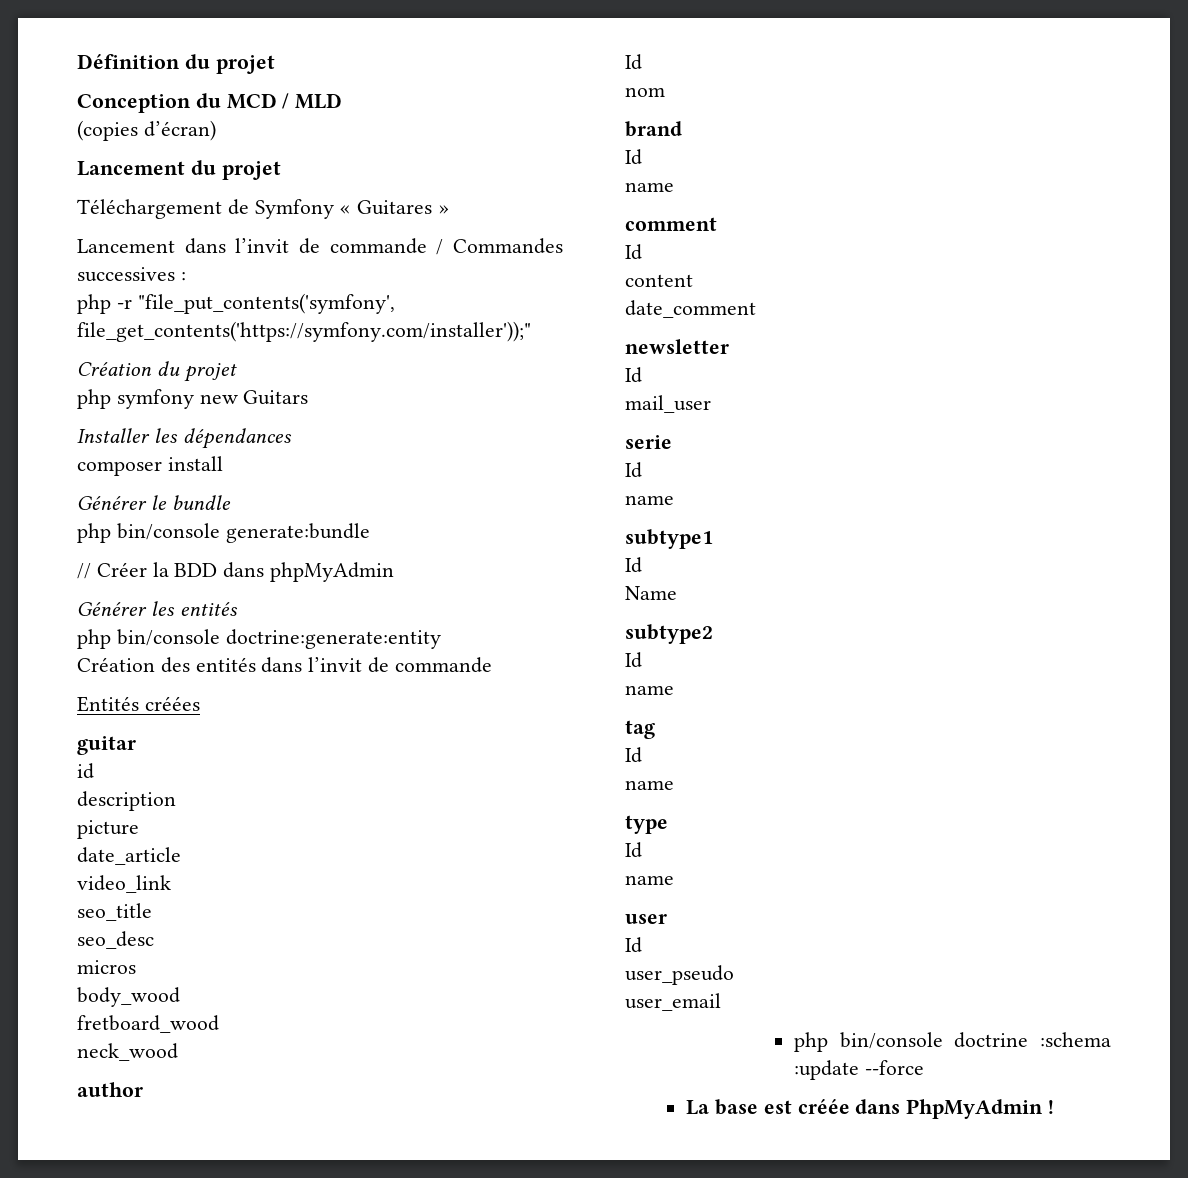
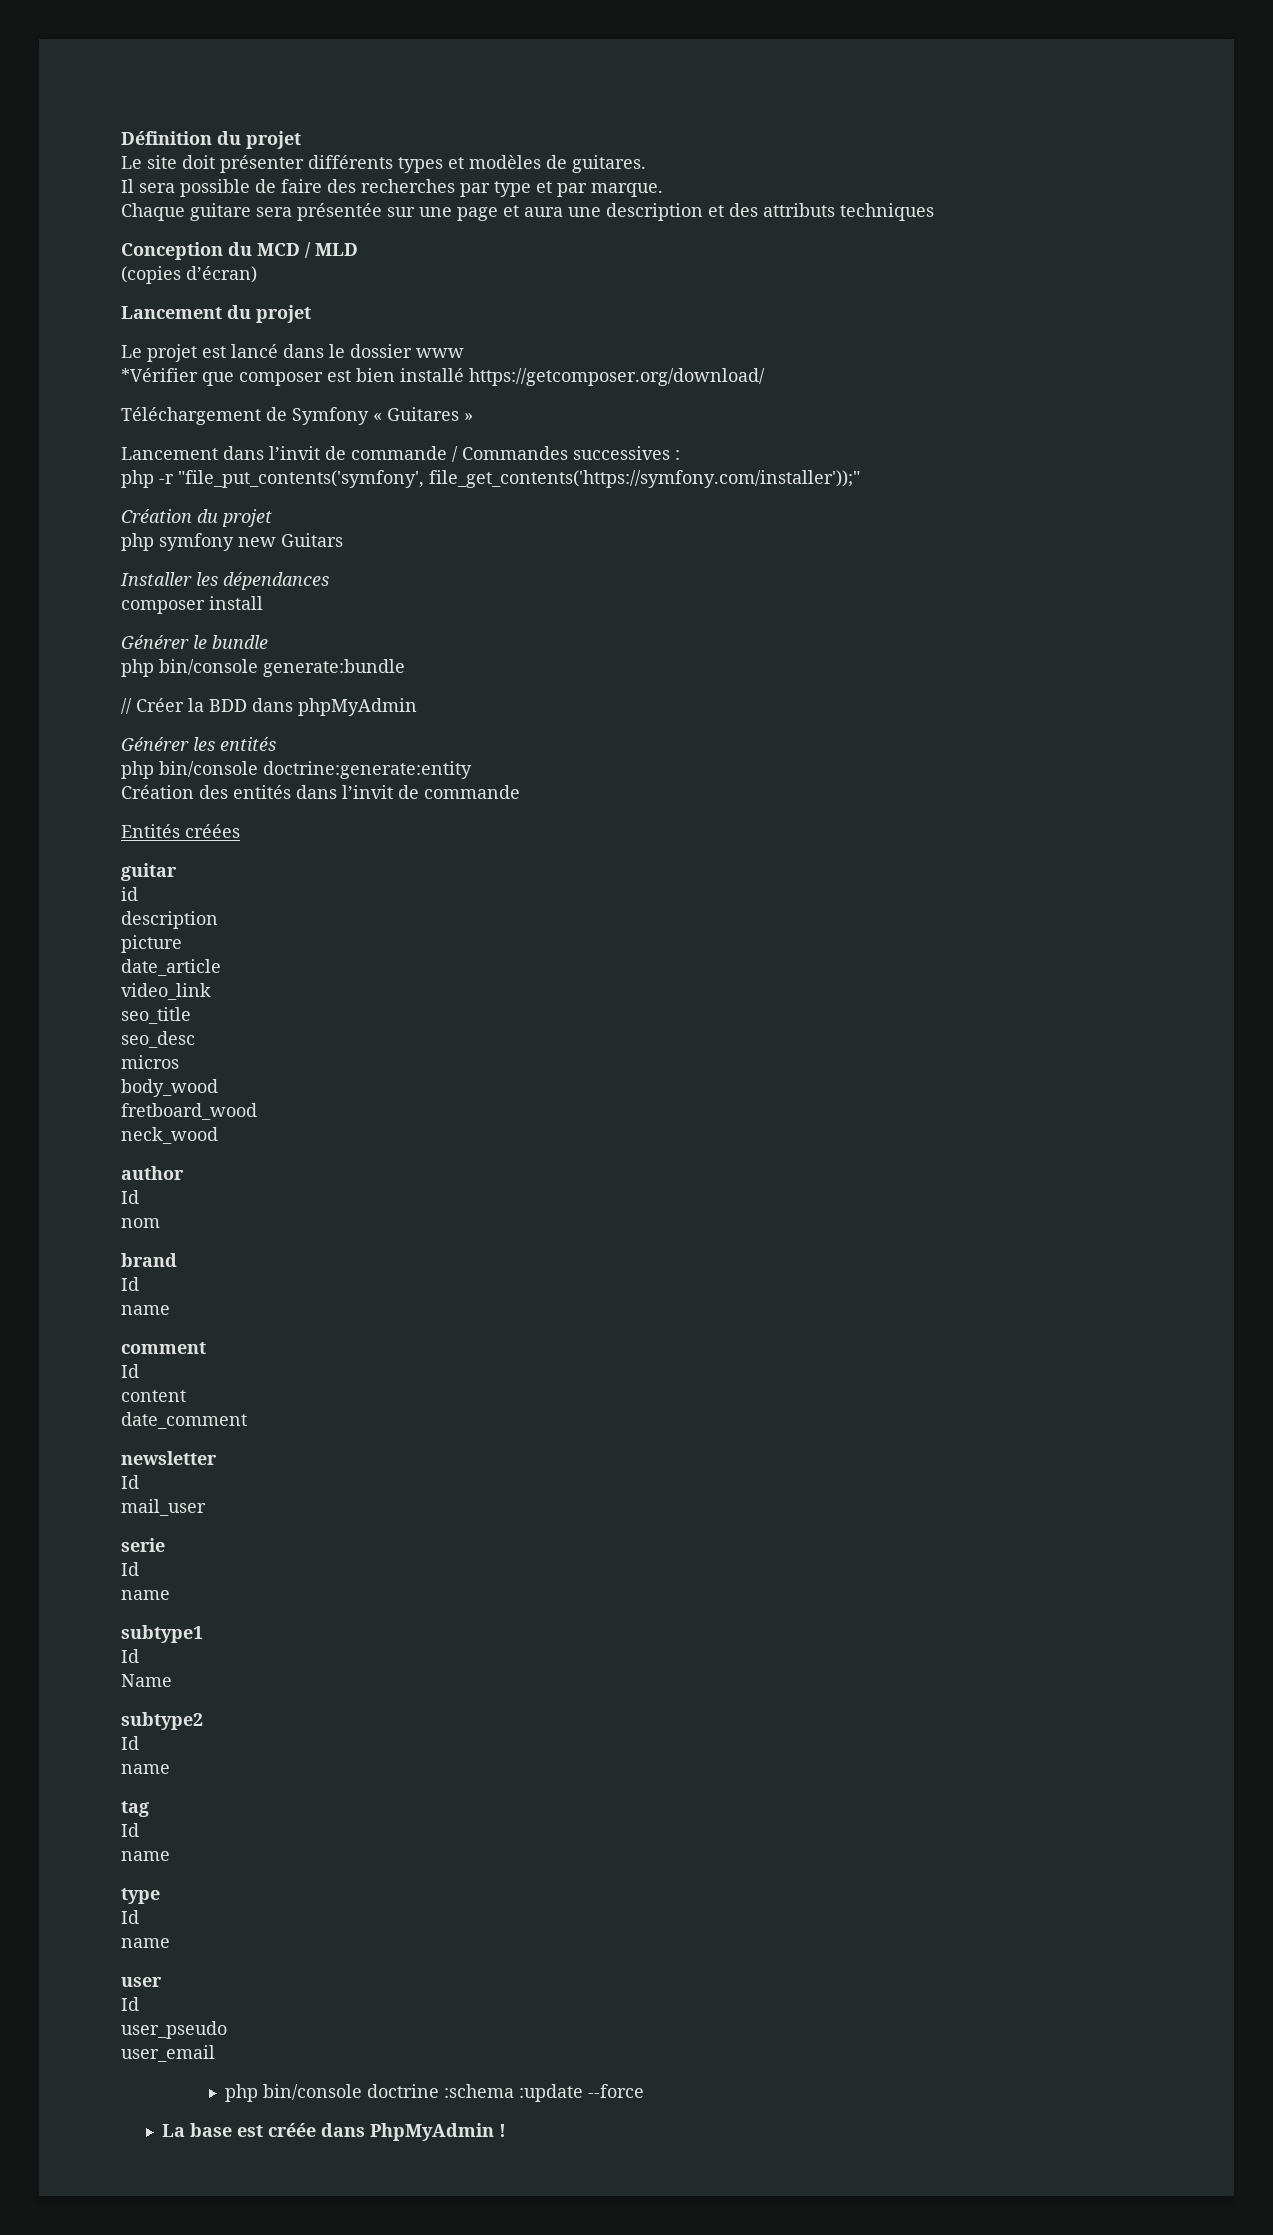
(275, 64) none -> [121,155,646,173] [121,179,663,197] [121,203,934,221] // Le site doit présenter différents types et modèles de guitares. // Il sera possible de faire des recherches par type et par marque. // Chaque guitare sera présentée sur une page et aura une description et des attributs techniques
(281, 170) none -> [121,344,464,362] [121,368,765,386] // Le projet est lancé dans le dossier www // *Vérifier que composer est bien installé https://getcomposer.org/download/

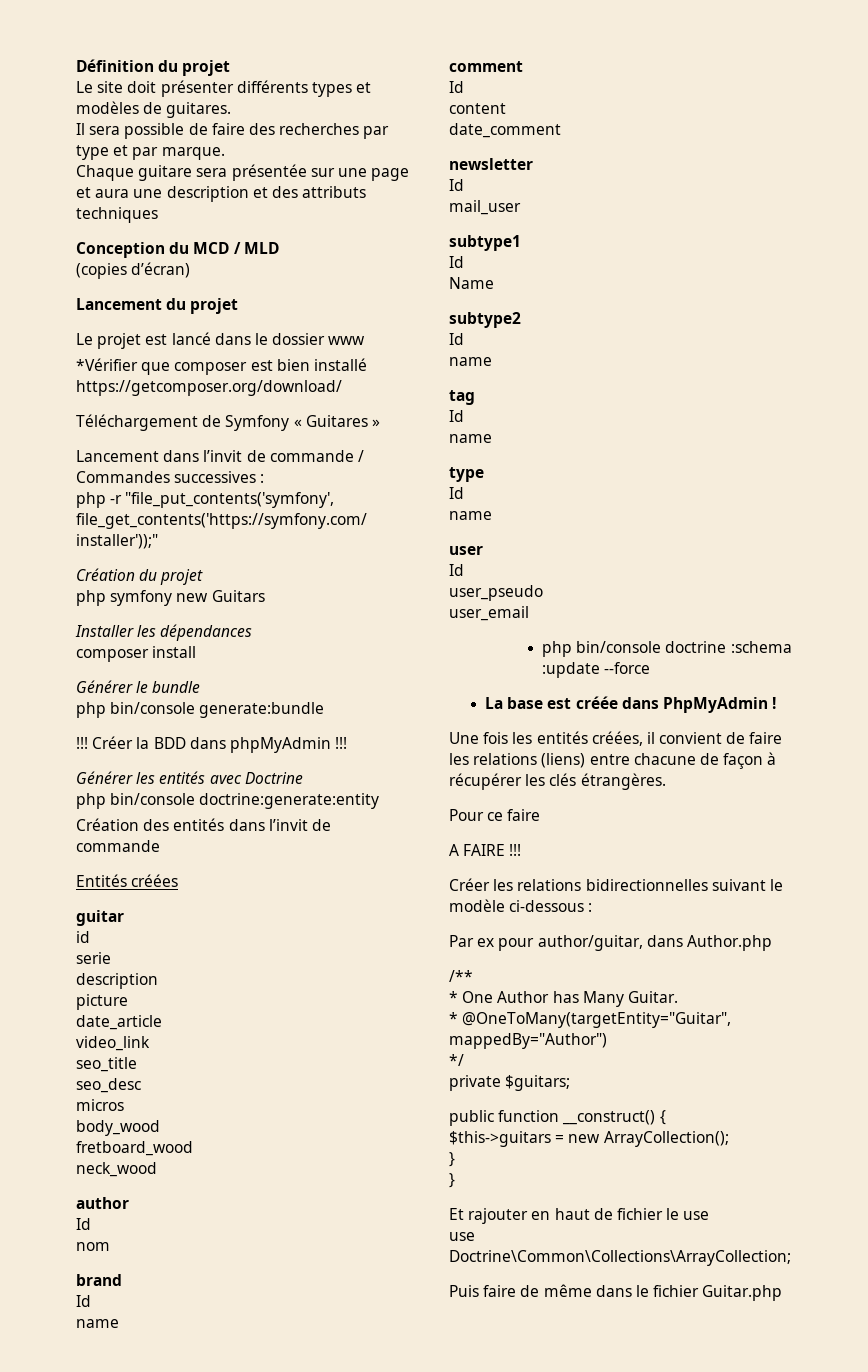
[121,698,132,714] // -> [76,737,88,749] !!!
(417, 707) none -> [335,737,348,749] !!!
(276, 744) none -> [209,772,303,784] avec Doctrine
(138, 894) none -> [76,952,111,964] // serie
[121,1538,165,1552] [121,1562,139,1576] [121,1590,170,1600] // serie // Id // name -> (521, 207) none
(506, 2130) none -> [449,731,783,746] [449,752,777,769] [449,773,666,790] [449,809,541,821] [449,844,522,856] [449,878,783,891] [449,899,593,912] [449,935,772,951] [449,970,473,982] [449,991,678,1007] [449,1012,732,1028] [449,1033,607,1049] [449,1054,464,1066] [449,1075,571,1091] [449,1110,666,1126] [449,1131,729,1147] [449,1152,455,1167] [449,1173,455,1188] [449,1208,710,1224] [449,1232,475,1241] [449,1250,791,1266] [449,1284,783,1301] // Une fois les entités créées, il convient de faire les relations (liens) entre chacune de façon à récupérer les clés étrangères. // Pour ce faire // A FAIRE !!! // Créer les relations bidirectionnelles suivant le modèle ci-dessous : // Par ex pour author/guitar, dans Author.php // /** // * One Author has Many Guitar. // * @OneToMany(targetEntity="Guitar", mappedBy="Author") // */ // private $guitars; // public function __construct() { // $this->guitars = new ArrayCollection(); // } // } // Et rajouter en haut de fichier le use // use Doctrine\Common\Collections\ArrayCollection; // Puis faire de même dans le fichier Guitar.php

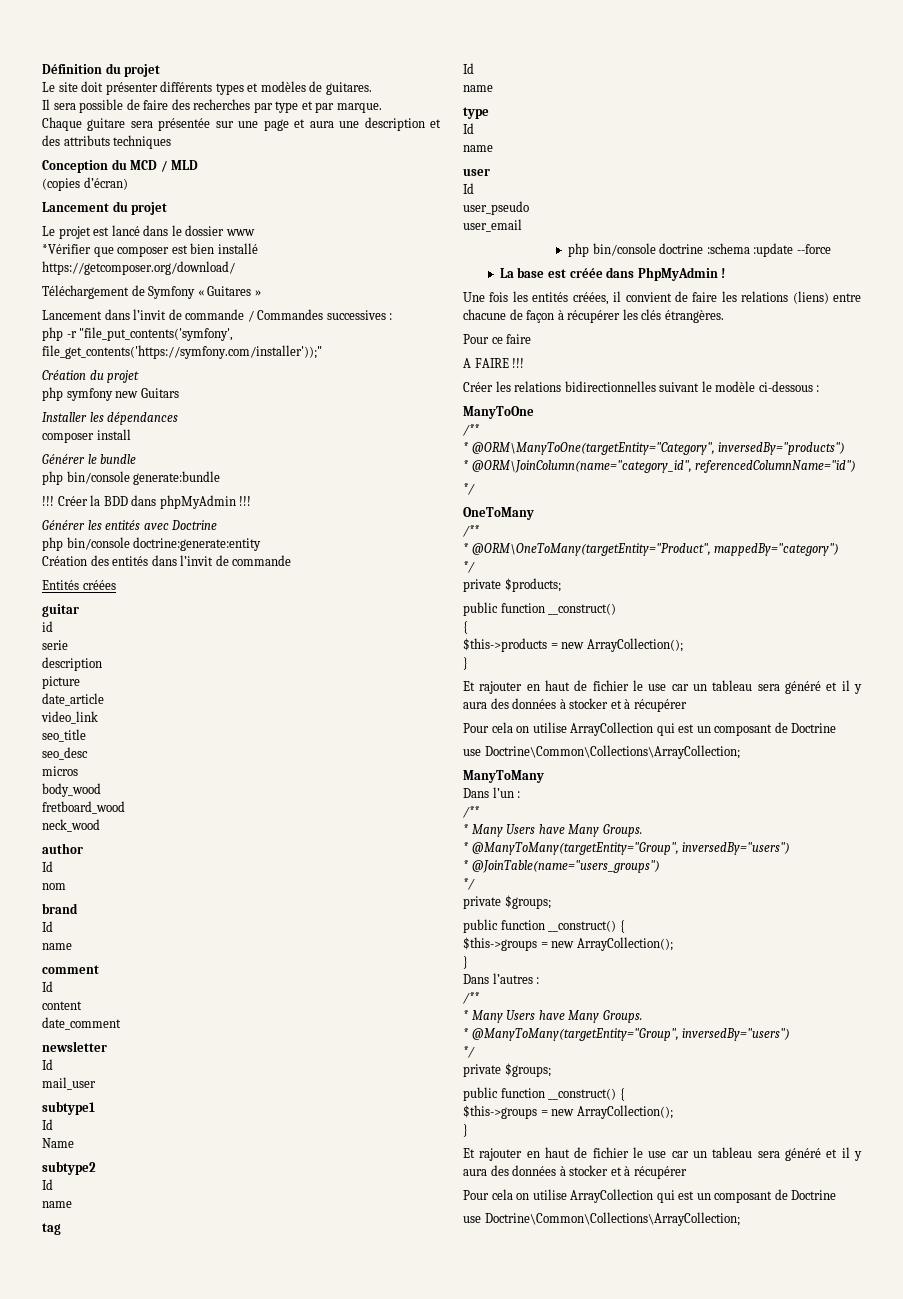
[449,935,772,951] [449,970,473,982] [449,991,678,1007] [449,1012,732,1028] [449,1033,607,1049] [449,1054,464,1066] [449,1075,571,1091] [449,1110,666,1126] [449,1131,729,1147] [449,1152,455,1167] [449,1173,455,1188] [449,1208,710,1224] [449,1232,475,1241] [449,1250,791,1266] [449,1284,783,1301] Par ex pour author/guitar, dans Author.php // /** // * One Author has Many Guitar. // * @OneToMany(targetEntity="Guitar", mappedBy="Author") // */ // private $guitars; // public function __construct() { // $this->guitars = new ArrayCollection(); // } // } // Et rajouter en haut de fichier le use // use Doctrine\Common\Collections\ArrayCollection; // Puis faire de même dans le fichier Guitar.php -> [463,406,534,419] [463,424,480,436] [463,442,846,455] [463,460,857,473] [463,483,475,495] [463,507,534,520] [463,525,480,537] [463,543,840,556] [463,561,475,573] [463,578,561,592] [463,602,617,616] [463,621,468,634] [463,638,683,652] [463,657,468,670] [463,680,862,694] [463,698,687,712] [463,722,837,736] [463,745,740,759] [463,770,544,783] [463,787,521,798] [463,806,480,818] [463,824,642,837] [463,842,791,855] [463,860,660,873] [463,878,475,890] [463,895,551,909] [463,919,625,933] [463,937,673,951] [463,956,468,969] [463,973,540,984] [463,992,480,1004] [463,1010,642,1023] [463,1028,791,1041] [463,1046,475,1058] [463,1063,551,1077] [463,1087,625,1101] [463,1105,673,1119] [463,1124,468,1137] [463,1147,862,1161] [463,1165,687,1179] [463,1189,837,1203] [463,1212,740,1226] ManyToOne // /** // * @ORM\ManyToOne(targetEntity="Category", inversedBy="products") // * @ORM\JoinColumn(name="category_id", referencedColumnName="id") // */ // OneToMany // /** // * @ORM\OneToMany(targetEntity="Product", mappedBy="category") // */ // private $products; // public function __construct() // { // $this->products = new ArrayCollection(); // } // Et rajouter en haut de fichier le use car un tableau sera généré et il y aura des données à stocker et à récupérer // Pour cela on utilise ArrayCollection qui est un composant de Doctrine // use Doctrine\Common\Collections\ArrayCollection; // ManyToMany // Dans l’un : // /** // * Many Users have Many Groups. // * @ManyToMany(targetEntity="Group", inversedBy="users") // * @JoinTable(name="users_groups") // */ // private $groups; // public function __construct() { // $this->groups = new ArrayCollection(); // } // Dans l’autres : // /** // * Many Users have Many Groups. // * @ManyToMany(targetEntity="Group", inversedBy="users") // */ // private $groups; // public function __construct() { // $this->groups = new ArrayCollection(); // } // Et rajouter en haut de fichier le use car un tableau sera généré et il y aura des données à stocker et à récupérer // Pour cela on utilise ArrayCollection qui est un composant de Doctrine // use Doctrine\Common\Collections\ArrayCollection;

